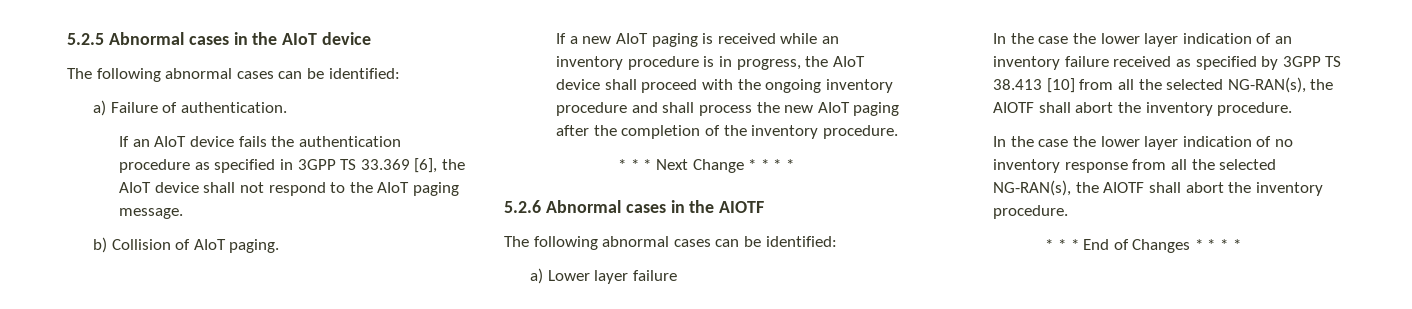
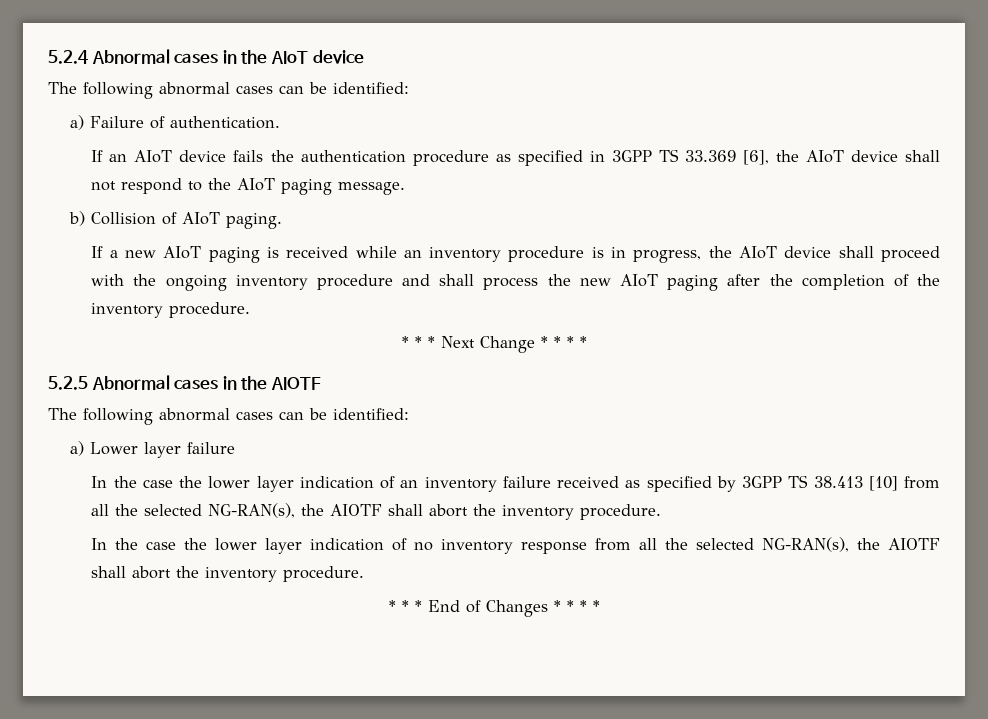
[67,33,104,45] 5.2.5 -> [48,50,88,64] 5.2.4
[504,200,541,213] 5.2.6 -> [48,376,88,390] 5.2.5

